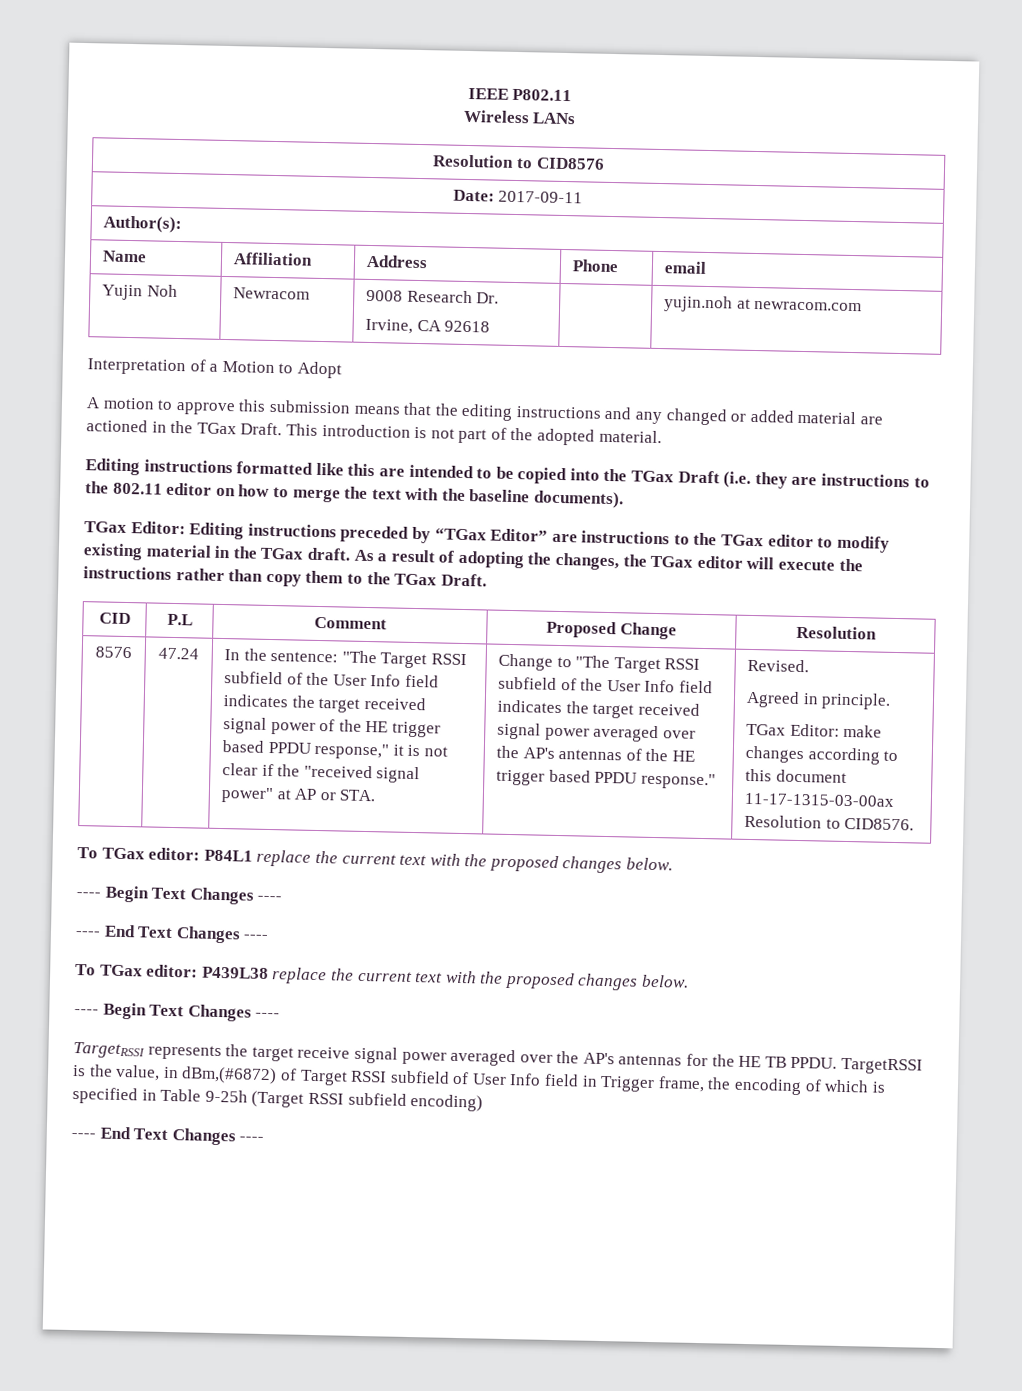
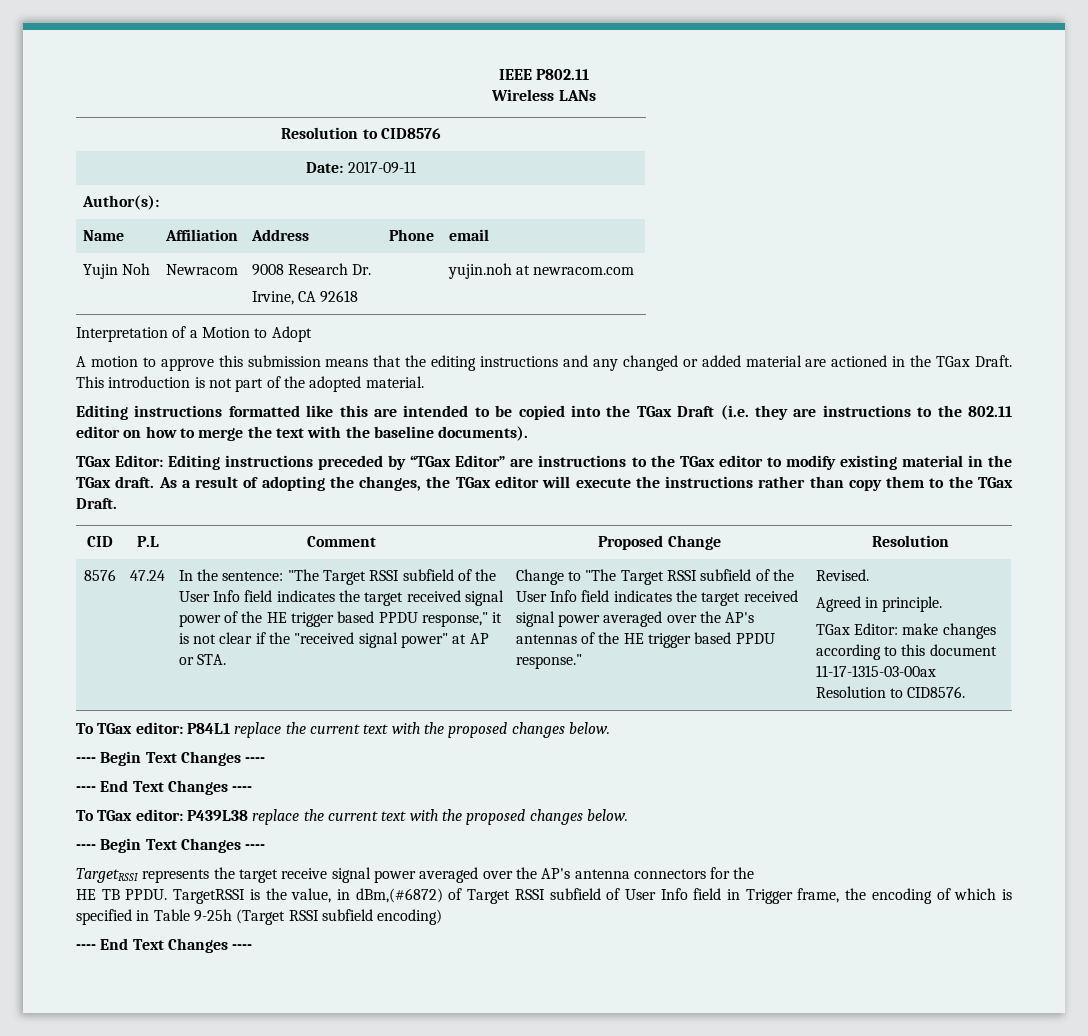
[618,1054,683,1066] antennas -> [574,869,706,879] antenna connectors
(735, 1060) none -> (755, 873) //

